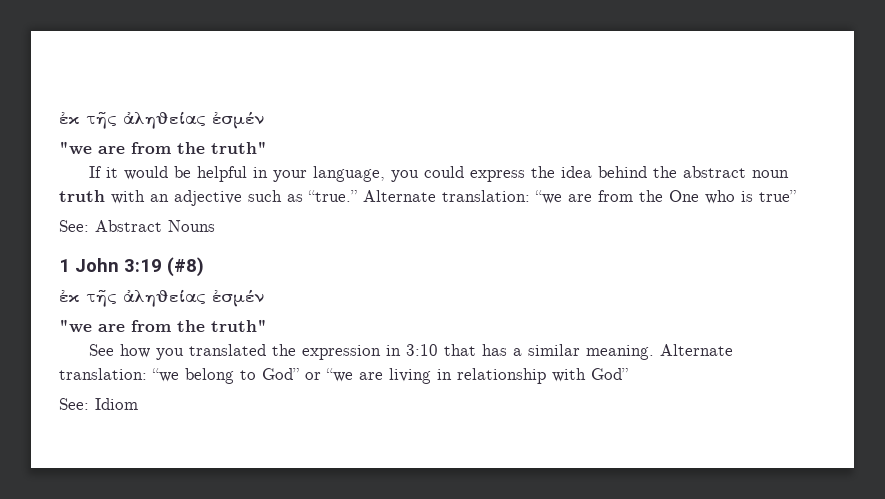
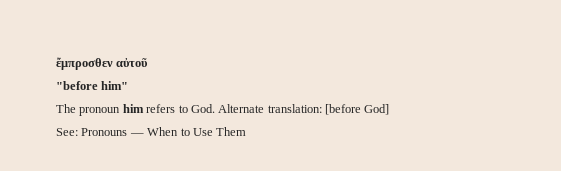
[59,111,265,129] [59,141,267,155] [88,166,789,182] [59,190,796,206] [59,220,215,232] [59,257,204,277] [59,289,265,307] [59,319,267,333] [88,344,733,360] [59,368,628,384] [59,398,138,410] ἐκ τῆς ἀληθείας ἐσμέν // "we are from the truth" // If it would be helpful in your language, you could express the idea behind the abstract noun truth with an adjective such as “true.” Alternate translation: “we are from the One who is true” // See: Abstract Nouns // 1 John 3:19 (#8) // ἐκ τῆς ἀληθείας ἐσμέν // "we are from the truth" // See how you translated the expression in 3:10 that has a similar meaning. Alternate translation: “we belong to God” or “we are living in relationship with God” // See: Idiom -> [56,57,149,70] [56,81,129,90] [56,104,390,116] [56,127,247,136] ἔμπροσθεν αὐτοῦ // "before him" // The pronoun him refers to God. Alternate translation: [before God] // See: Pronouns — When to Use Them

